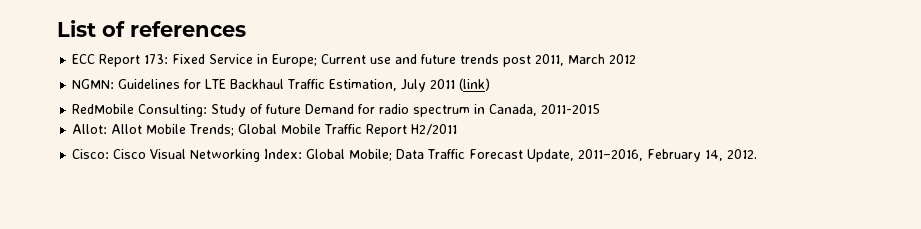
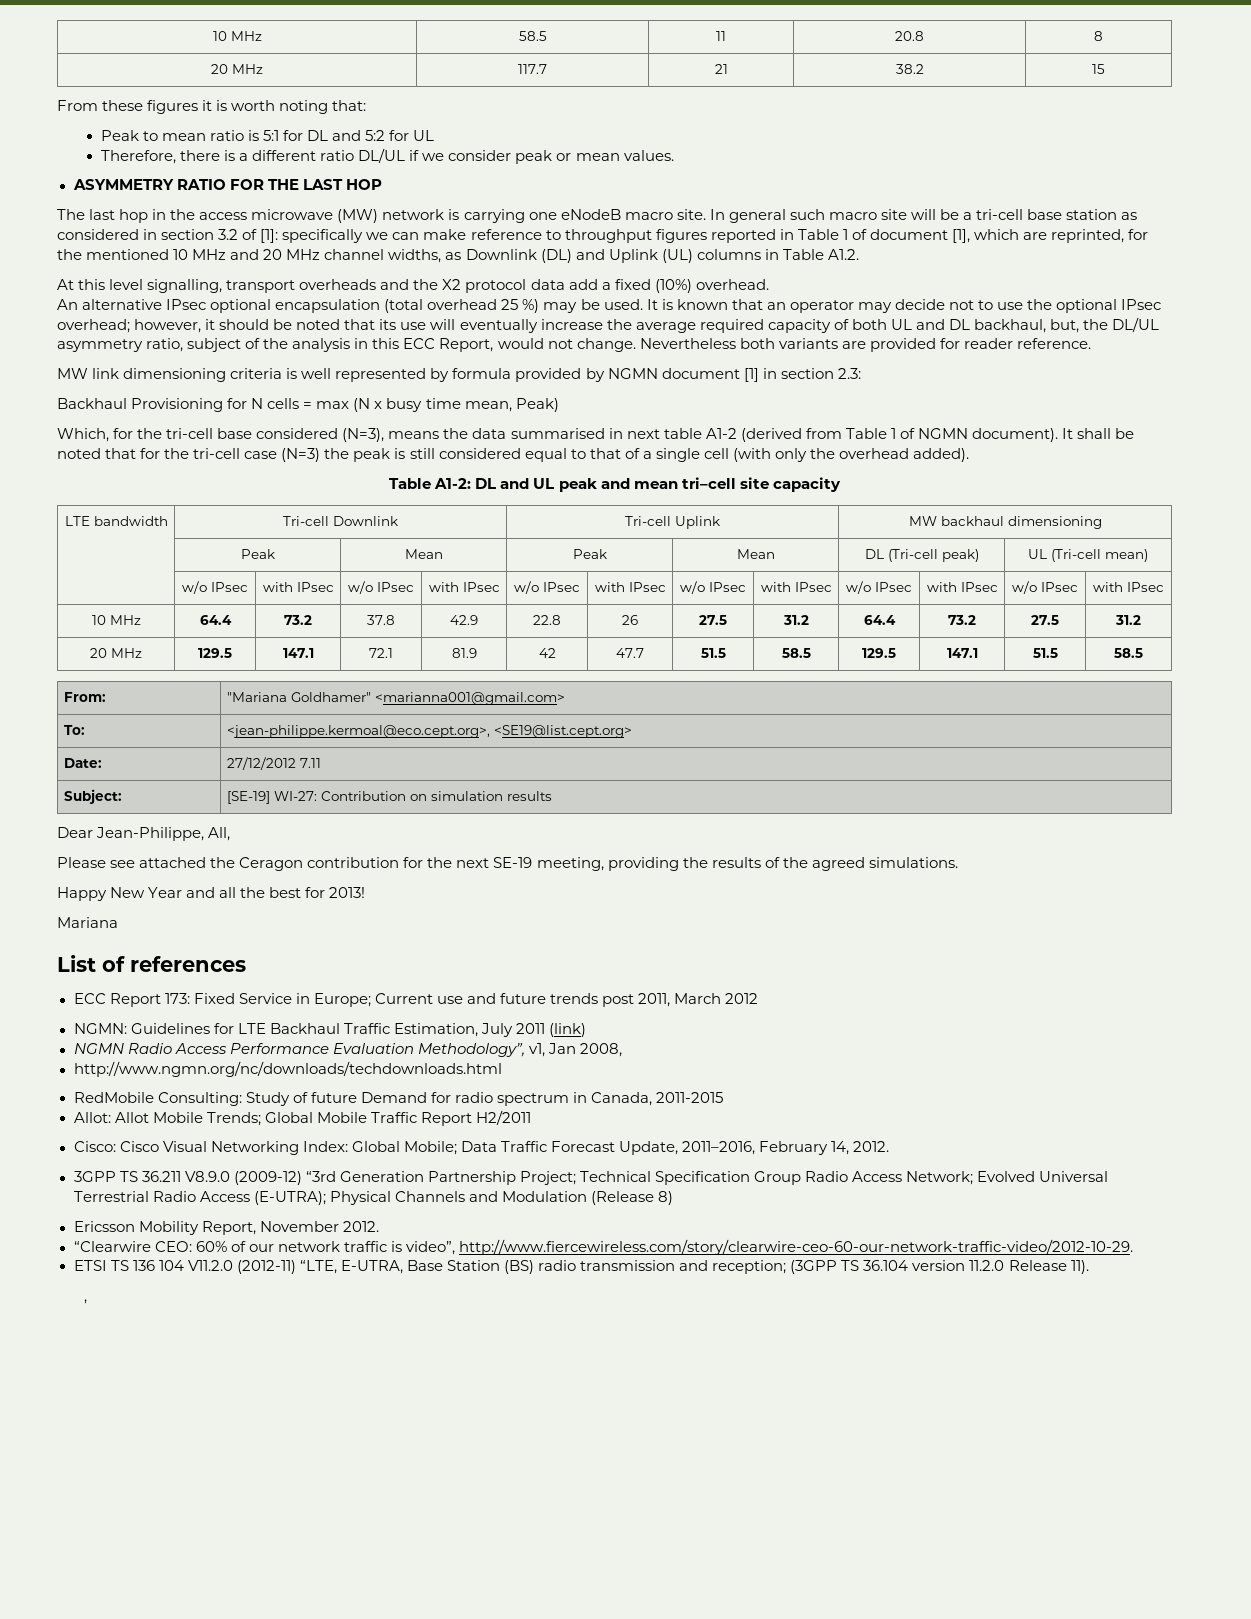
(57, 28) none -> [212,31,262,41] [518,31,547,41] [716,31,726,41] [895,31,924,41] [1094,31,1103,41] [211,64,263,74] [518,64,547,74] [714,64,728,74] [895,64,924,74] [1092,64,1105,74] [57,100,367,114] [100,130,435,141] [100,148,674,164] [72,179,382,190] [57,209,1138,223] [57,229,1149,243] [57,249,859,263] [57,279,769,293] [57,299,1162,313] [57,317,1160,333] [57,338,1091,352] [57,368,861,382] [57,398,559,412] [57,428,1135,442] [57,448,970,462] [389,477,841,492] [64,516,168,526] [283,516,398,526] [625,516,720,529] [908,516,1102,529] [240,549,275,559] [404,549,443,559] [572,549,607,559] [736,549,775,559] [864,549,979,562] [1028,549,1148,562] [182,581,248,594] [262,582,334,592] [348,581,414,594] [428,582,500,592] [514,581,580,594] [594,582,666,592] [680,581,746,594] [760,582,832,592] [846,581,912,594] [926,582,998,592] [1012,581,1078,594] [1093,582,1164,592] [91,615,141,625] [199,615,232,625] [284,615,312,625] [367,615,395,625] [450,615,478,625] [533,615,561,625] [622,615,638,625] [699,615,727,625] [782,615,809,625] [863,615,896,625] [948,615,976,625] [1031,615,1059,625] [1115,615,1141,625] [90,648,142,658] [198,648,232,658] [282,648,314,658] [369,648,393,658] [451,648,477,658] [538,648,556,658] [616,648,644,658] [700,648,726,658] [781,648,811,658] [862,648,896,658] [946,648,978,658] [1032,648,1058,658] [1114,648,1143,658] [63,692,106,702] [226,692,565,705] [63,725,85,735] [226,725,632,738] [63,758,102,768] [226,757,321,770] [63,789,122,804] [226,791,552,804] [57,827,231,841] [57,857,958,871] [57,887,366,901] [57,917,118,928] 10 MHz | 58.5 | 11 | 20.8 | 8 // 20 MHz | 117.7 | 21 | 38.2 | 15 // From these figures it is worth noting that: // Peak to mean ratio is 5:1 for DL and 5:2 for UL // Therefore, there is a different ratio DL/UL if we consider peak or mean values. // ASYMMETRY RATIO FOR THE LAST HOP // The last hop in the access microwave (MW) network is carrying one eNodeB macro site. In general such macro site will be a tri-cell base station as considered in section 3.2 of [1]: specifically we can make reference to throughput figures reported in Table 1 of document [1], which are reprinted, for the mentioned 10 MHz and 20 MHz channel widths, as Downlink (DL) and Uplink (UL) columns in Table A1.2. // At this level signalling, transport overheads and the X2 protocol data add a fixed (10%) overhead. // An alternative IPsec optional encapsulation (total overhead 25 %) may be used. It is known that an operator may decide not to use the optional IPsec overhead; however, it should be noted that its use will eventually increase the average required capacity of both UL and DL backhaul, but, the DL/UL asymmetry ratio, subject of the analysis in this ECC Report, would not change. Nevertheless both variants are provided for reader reference. // MW link dimensioning criteria is well represented by formula provided by NGMN document [1] in section 2.3: // Backhaul Provisioning for N cells = max (N x busy time mean, Peak) // Which, for the tri-cell base considered (N=3), means the data summarised in next table A1-2 (derived from Table 1 of NGMN document). It shall be noted that for the tri-cell case (N=3) the peak is still considered equal to that of a single cell (with only the overhead added). // Table A1-2: DL and UL peak and mean tri–cell site capacity // LTE bandwidth | Tri-cell Downlink | Tri-cell Uplink | MW backhaul dimensioning // | Peak | Mean | Peak | Mean | DL (Tri-cell peak) | UL (Tri-cell mean) // | w/o IPsec | with IPsec | w/o IPsec | with IPsec | w/o IPsec | with IPsec | w/o IPsec | with IPsec | w/o IPsec | with IPsec | w/o IPsec | with IPsec // 10 MHz | 64.4 | 73.2 | 37.8 | 42.9 | 22.8 | 26 | 27.5 | 31.2 | 64.4 | 73.2 | 27.5 | 31.2 // 20 MHz | 129.5 | 147.1 | 72.1 | 81.9 | 42 | 47.7 | 51.5 | 58.5 | 129.5 | 147.1 | 51.5 | 58.5 // From: | "Mariana Goldhamer" <marianna001@gmail.com> // To: | <jean-philippe.kermoal@eco.cept.org>, <SE19@list.cept.org> // Date: | 27/12/2012 7.11 // Subject: | [SE-19] WI-27: Contribution on simulation results // Dear Jean-Philippe, All, // Please see attached the Ceragon contribution for the next SE-19 meeting, providing the results of the agreed simulations. // Happy New Year and all the best for 2013! // Mariana //
(491, 84) none -> [73,1043,622,1057] [73,1061,502,1077] // NGMN Radio Access Performance Evaluation Methodology”, v1, Jan 2008, // http://www.ngmn.org/nc/downloads/techdownloads.html
(758, 154) none -> [73,1171,1109,1185] [73,1191,673,1205] [73,1221,379,1235] [73,1239,1133,1255] [73,1260,1089,1274] [84,1299,88,1304] // 3GPP TS 36.211 V8.9.0 (2009-12) “3rd Generation Partnership Project; Technical Specification Group Radio Access Network; Evolved Universal Terrestrial Radio Access (E-UTRA); Physical Channels and Modulation (Release 8) // Ericsson Mobility Report, November 2012. // “Clearwire CEO: 60% of our network traffic is video”, http://www.fiercewireless.com/story/clearwire-ceo-60-our-network-traffic-video/2012-10-29. // ETSI TS 136 104 V11.2.0 (2012-11) “LTE, E-UTRA, Base Station (BS) radio transmission and reception; (3GPP TS 36.104 version 11.2.0 Release 11). // ,

